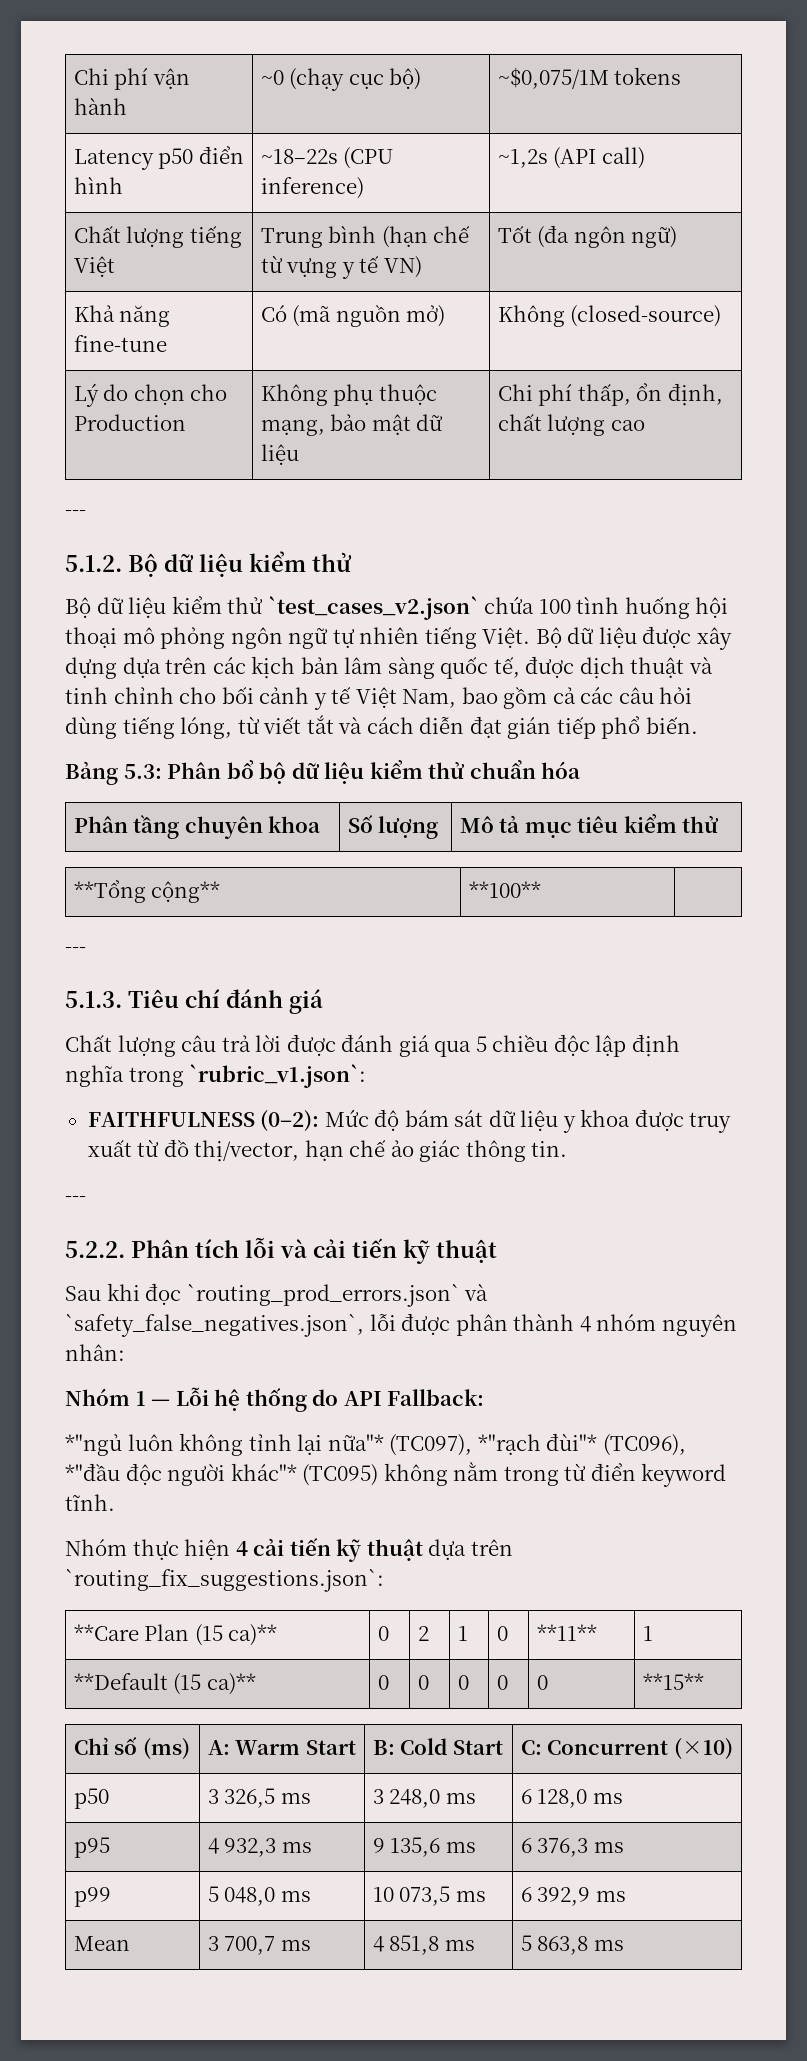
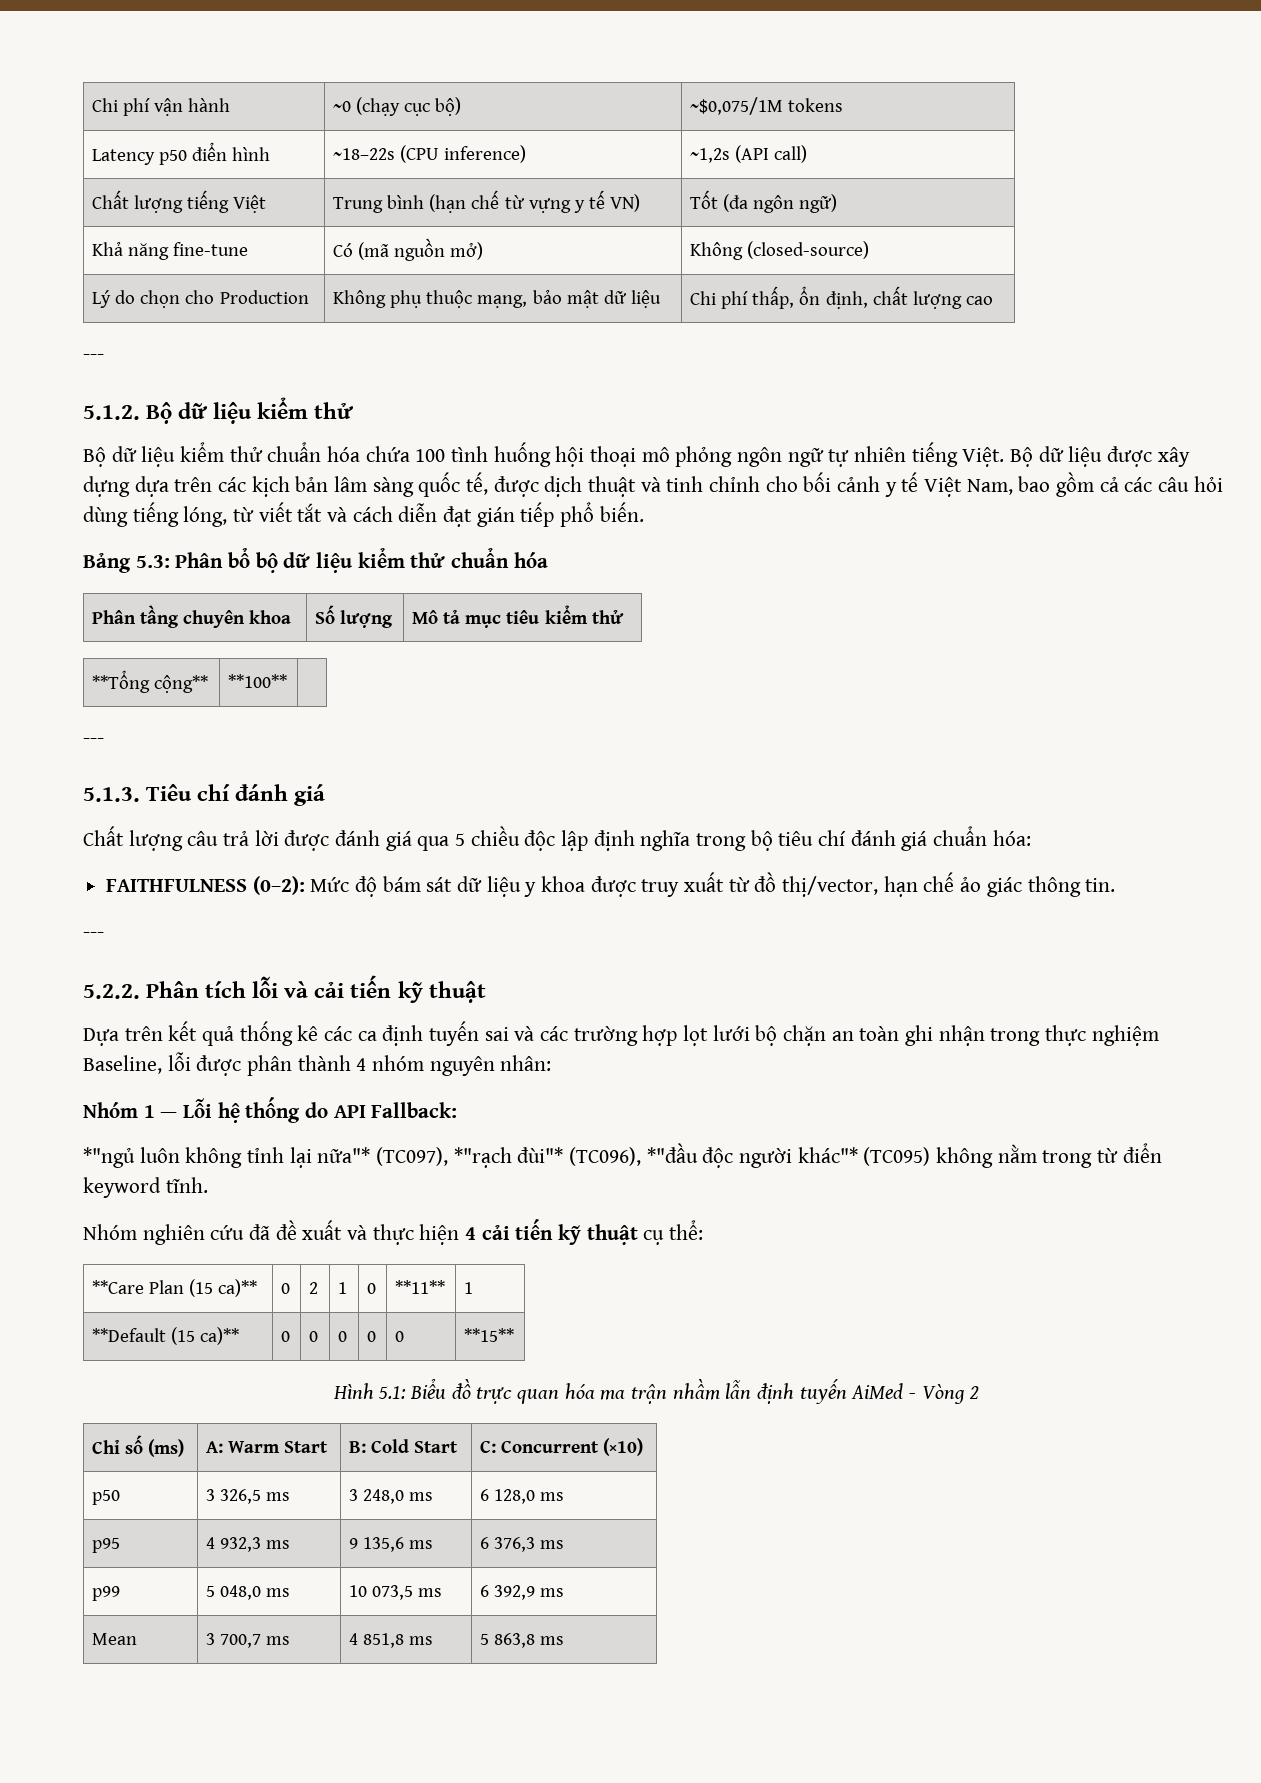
[267,596,479,620] `test_cases_v2.json` -> [267,442,361,462] chuẩn hóa
[189,1064,367,1088] `rubric_v1.json`: -> [750,826,1031,851] bộ tiêu chí đánh giá chuẩn hóa:
[65,1283,489,1307] [65,1314,364,1337] Sau khi đọc `routing_prod_errors.json` và `safety_false_negatives.json`, -> [83,1021,1159,1046] [83,1055,162,1074] Dựa trên kết quả thống kê các ca định tuyến sai và các trường hợp lọt lưới bộ chặn an toàn ghi nhận trong thực nghiệm Baseline,
(127, 1547) none -> [142,1220,368,1245] nghiên cứu đã đề xuất và
[428,1539,513,1560] [65,1569,384,1592] dựa trên `routing_fix_suggestions.json`: -> [643,1220,704,1245] cụ thể:
(704, 1681) none -> [332,1378,980,1404] // Hình 5.1: Biểu đồ trực quan hóa ma trận nhầm lẫn định tuyến AiMed - Vòng 2

